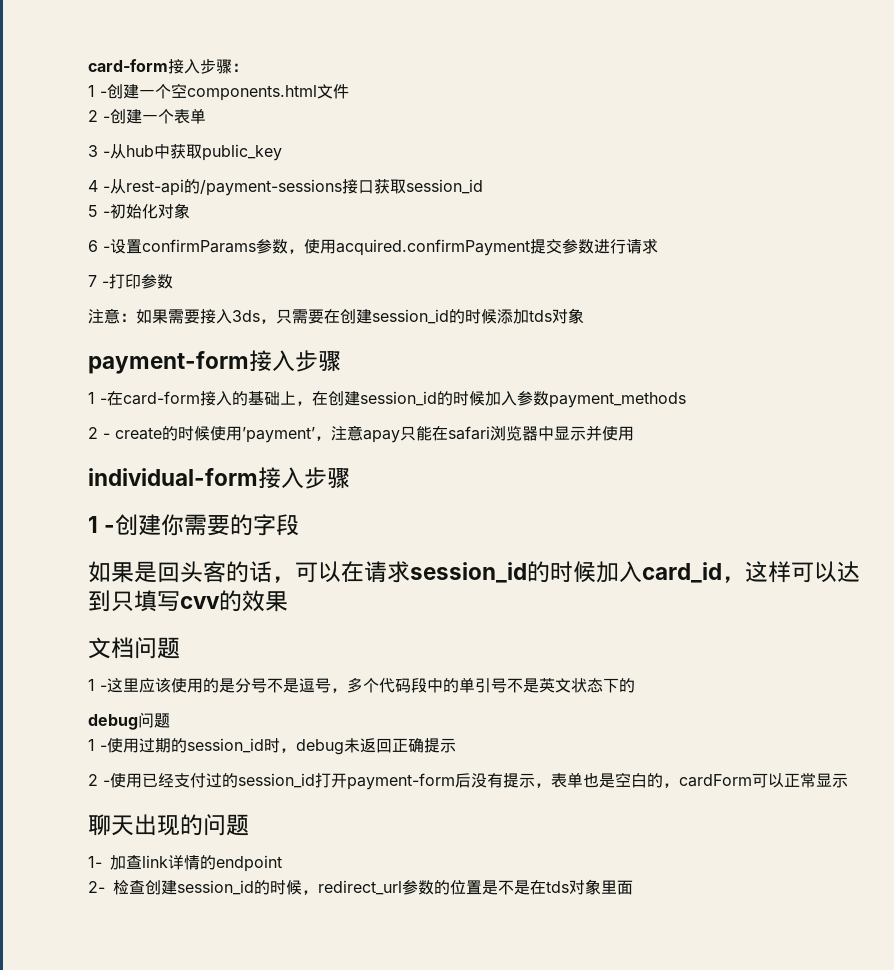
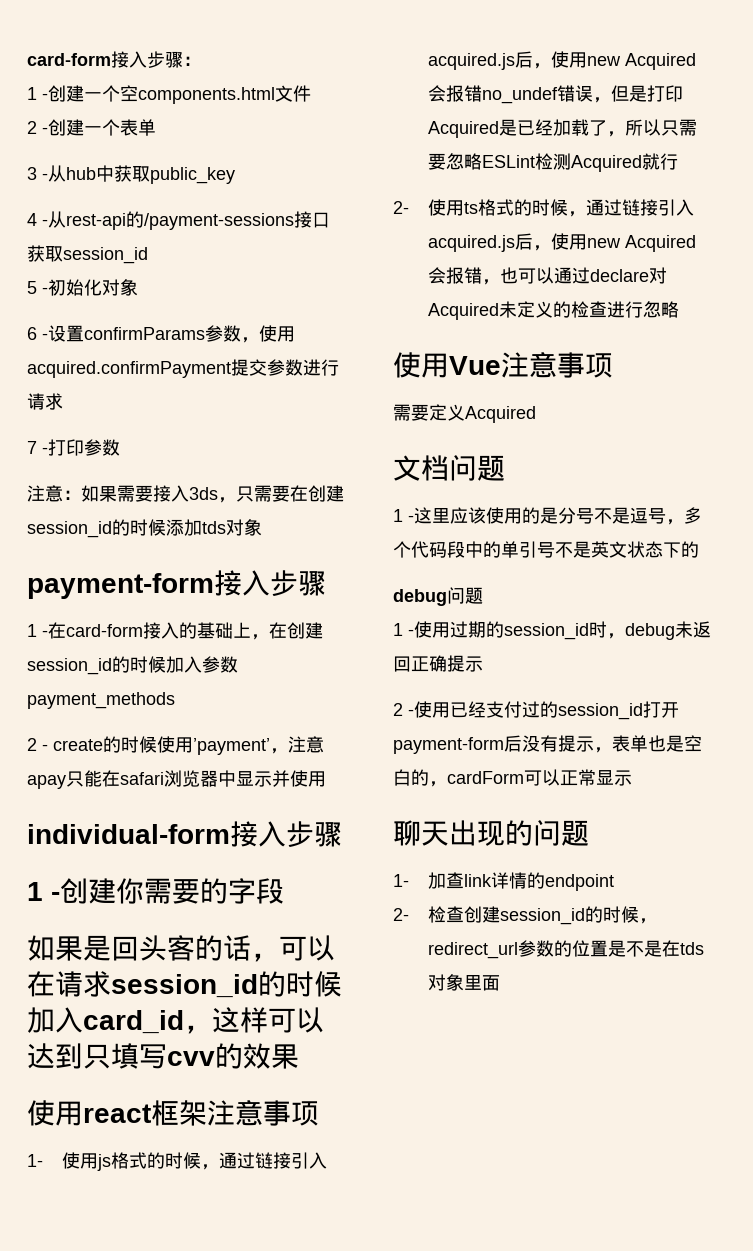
(288, 601) none -> [27,1100,319,1126] [27,1152,327,1171] [427,51,696,70] [427,85,683,104] [427,119,697,138] [427,153,678,172] [393,199,694,217] [427,233,696,252] [427,267,667,285] [427,301,679,320] [393,352,613,378] [393,404,536,423] // 使用react框架注意事项 // 1-使用js格式的时候，通过链接引入acquired.js后，使用new Acquired会报错no_undef错误，但是打印Acquired是已经加载了，所以只需要忽略ESLint检测Acquired就行 // 2-使用ts格式的时候，通过链接引入acquired.js后，使用new Acquired会报错，也可以通过declare对Acquired未定义的检查进行忽略 // 使用Vue注意事项 // 需要定义Acquired

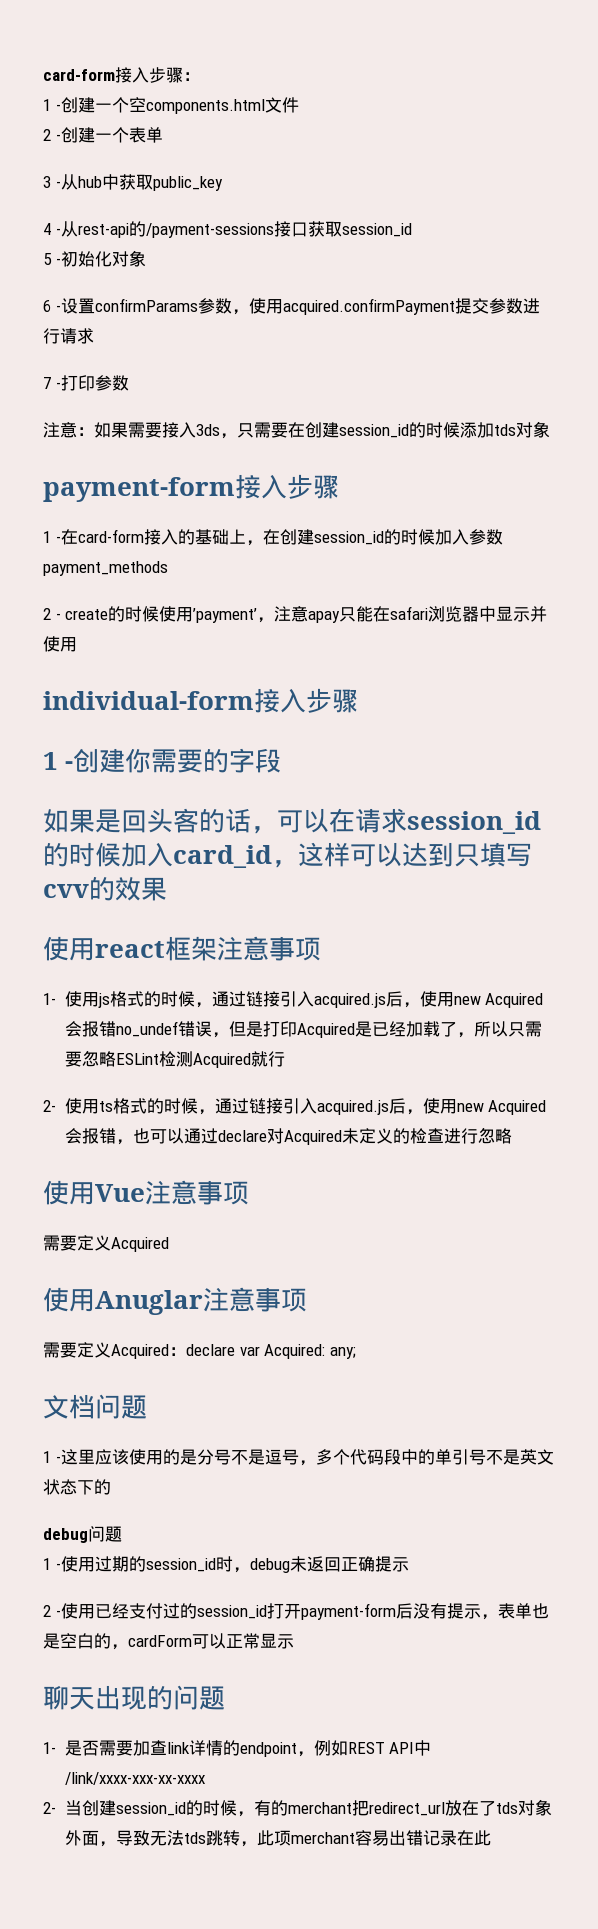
(536, 414) none -> [43,1287,307,1315] [43,1342,356,1359] // 使用Anuglar注意事项 // 需要定义Acquired：declare var Acquired: any;
(409, 880) none -> [64,1740,133,1756] 是否需要
[393,906,464,923] // 2-检查 -> [296,1740,432,1757] [64,1772,205,1785] [43,1800,82,1816] ，例如REST API中/link/xxxx-xxx-xx-xxxx // 2-当
[427,940,704,959] [427,974,500,991] redirect_url参数的位置是不是在tds对象里面 -> [253,1799,552,1816] [64,1830,491,1847] 有的merchant把redirect_url放在了tds对象外面，导致无法tds跳转，此项merchant容易出错记录在此

